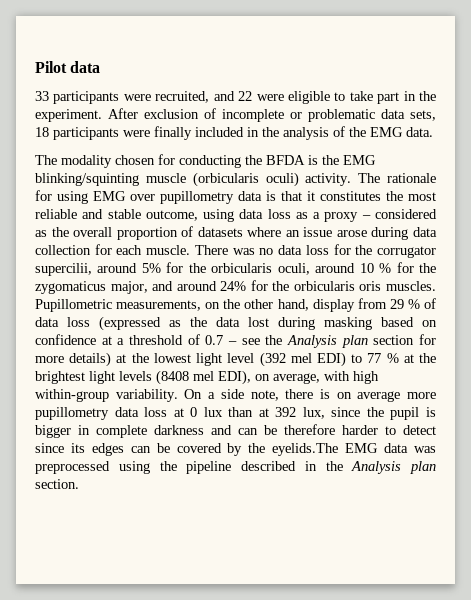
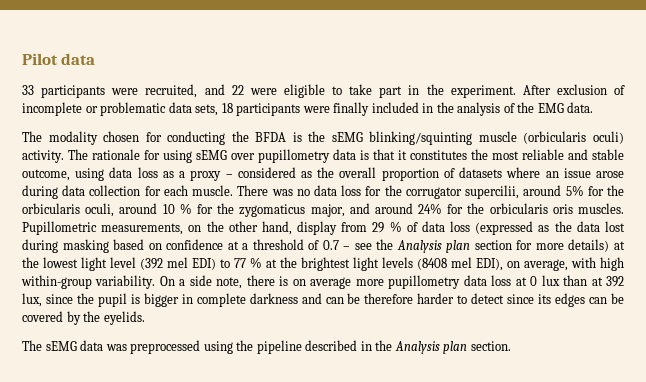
[343,155,376,165] EMG -> [331,132,363,142] sEMG
[93,191,126,201] EMG -> [196,150,227,160] sEMG
[272,443,379,456] eyelids.The EMG -> [103,311,145,325] [22,340,77,351] eyelids. // The sEMG

